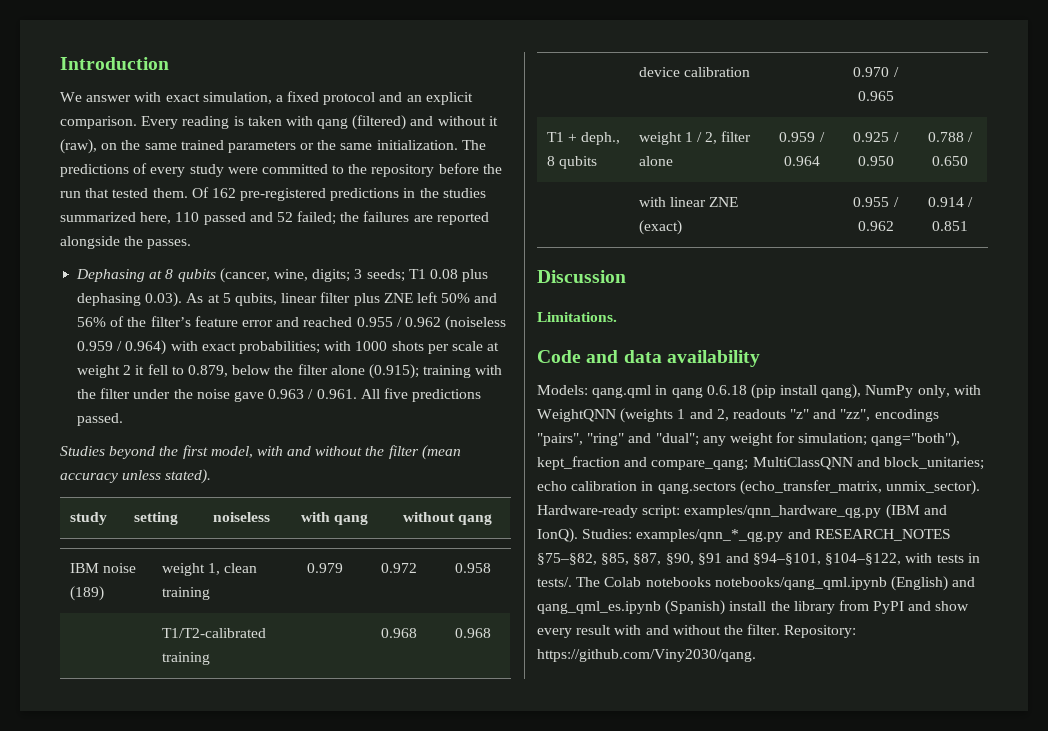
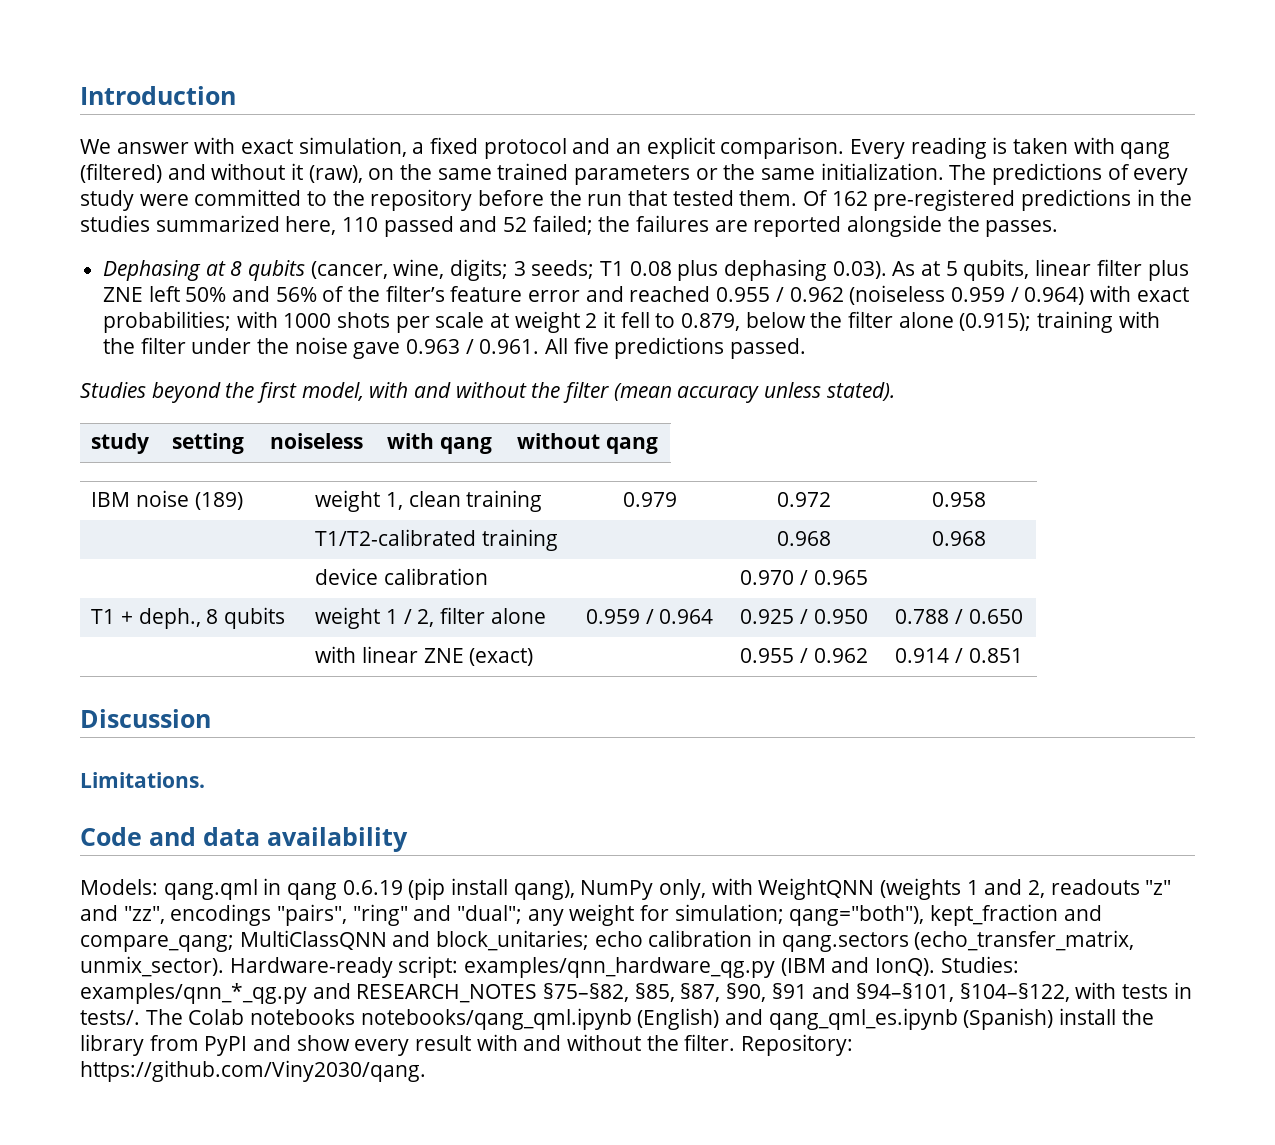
[706,385,747,395] 0.6.18 -> [342,880,403,895] 0.6.19

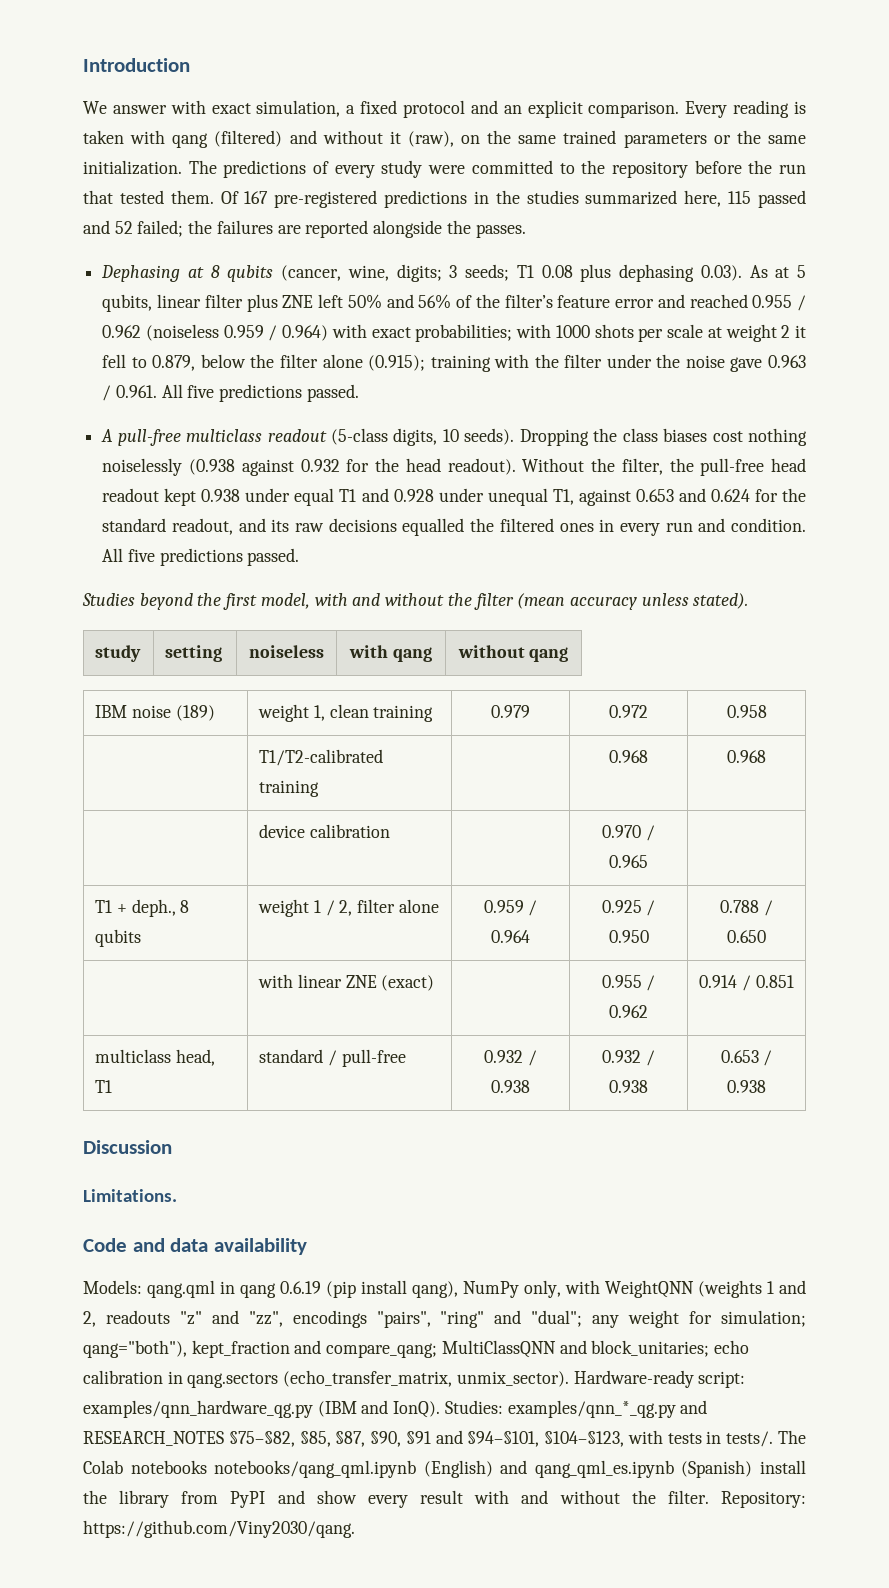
[831,191,868,206] 162 -> [244,191,269,204] 167
[342,217,379,232] 110 -> [728,191,752,204] 115
(807, 348) none -> [101,428,808,446] [102,458,806,476] [102,488,806,506] [102,518,806,536] [102,548,300,566] // A pull-free multiclass readout (5-class digits, 10 seeds). Dropping the class biases cost nothing noiselessly (0.938 against 0.932 for the head readout). Without the filter, the pull-free head readout kept 0.938 under equal T1 and 0.928 under unequal T1, against 0.653 and 0.624 for the standard readout, and its raw decisions equalled the filtered ones in every run and condition. All five predictions passed.
(1023, 655) none -> [95,1049,215,1066] [95,1080,113,1093] [259,1049,406,1067] [484,1050,537,1066] [491,1080,530,1093] [602,1050,655,1066] [609,1080,648,1093] [720,1050,773,1066] [727,1080,766,1093] // multiclass head, T1 | standard / pull-free | 0.932 / 0.938 | 0.932 / 0.938 | 0.653 / 0.938
[959,983,1070,1002] §104–§122, -> [544,1431,625,1447] §104–§123,

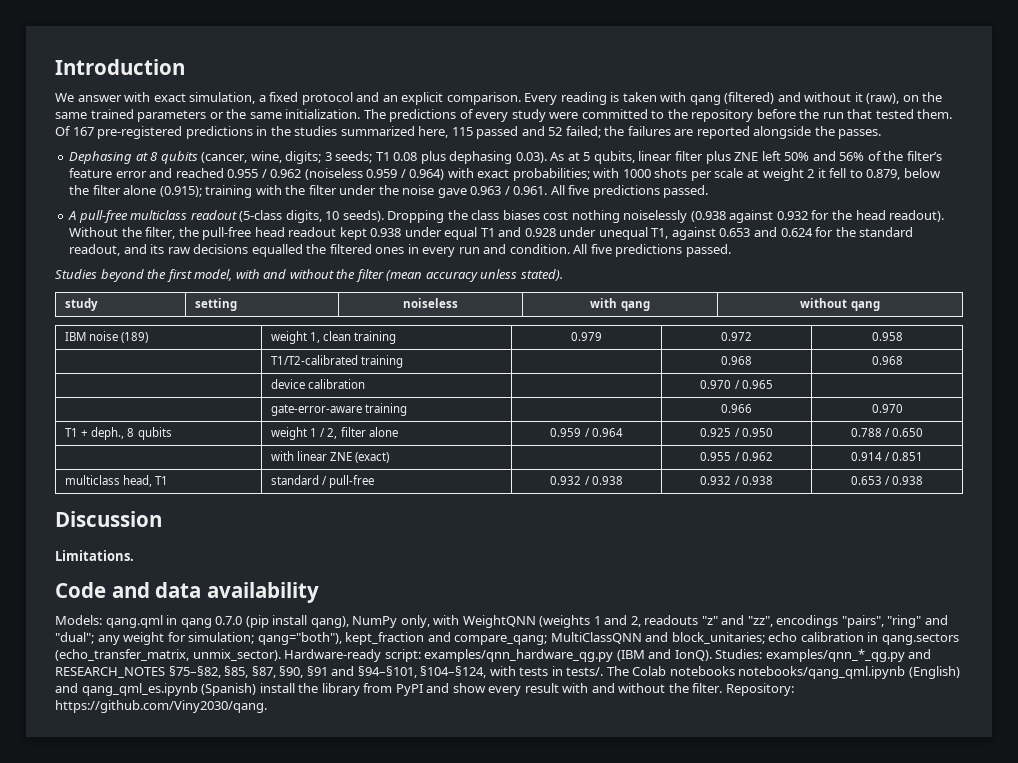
(648, 861) none -> [271,403,408,416] [721,404,752,413] [871,404,903,413] // | gate-error-aware training | | 0.966 | 0.970
[280,1281,321,1294] 0.6.19 -> [215,616,243,625] 0.7.0
[544,1431,625,1447] §104–§123, -> [420,666,487,678] §104–§124,

